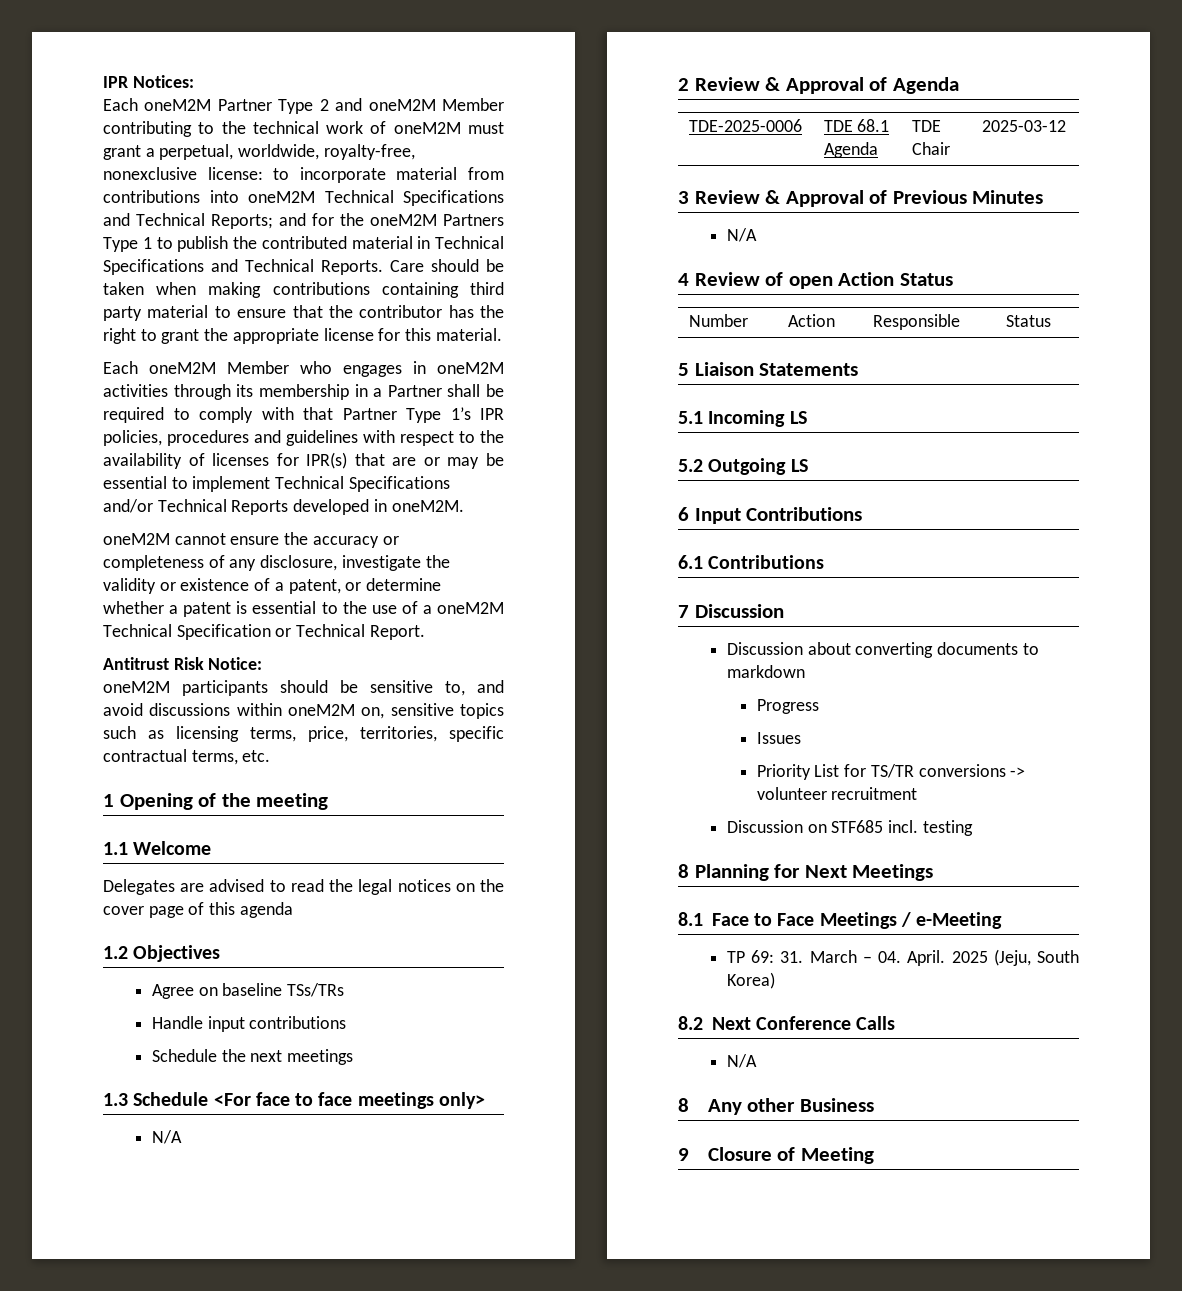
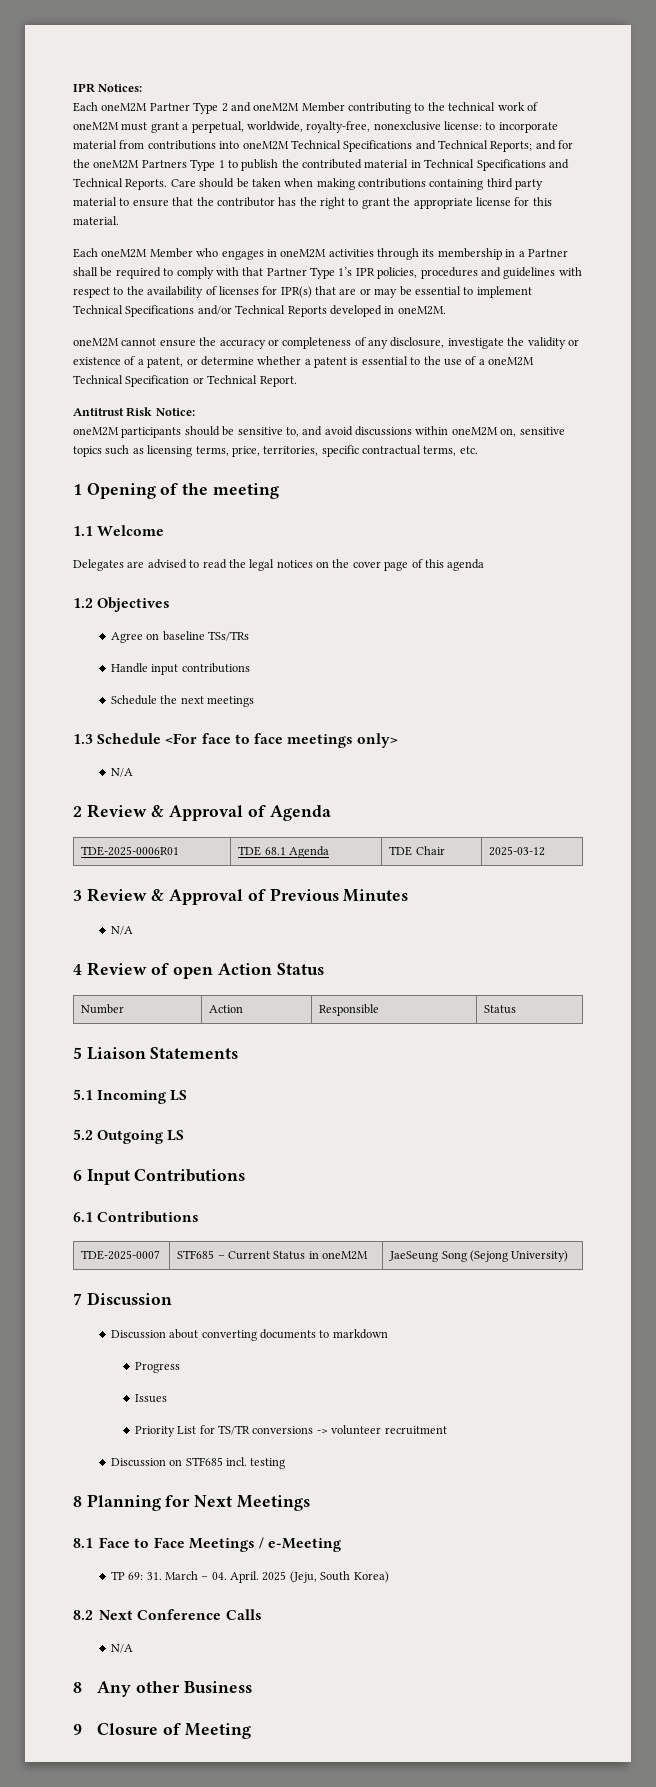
[688,119,802,132] TDE-2025-0006 -> [81,846,180,856] TDE-2025-0006R01
(825, 562) none -> [81,1250,161,1260] [177,1250,368,1260] [389,1250,569,1262] // TDE-2025-0007 | STF685 – Current Status in oneM2M | JaeSeung Song (Sejong University)

